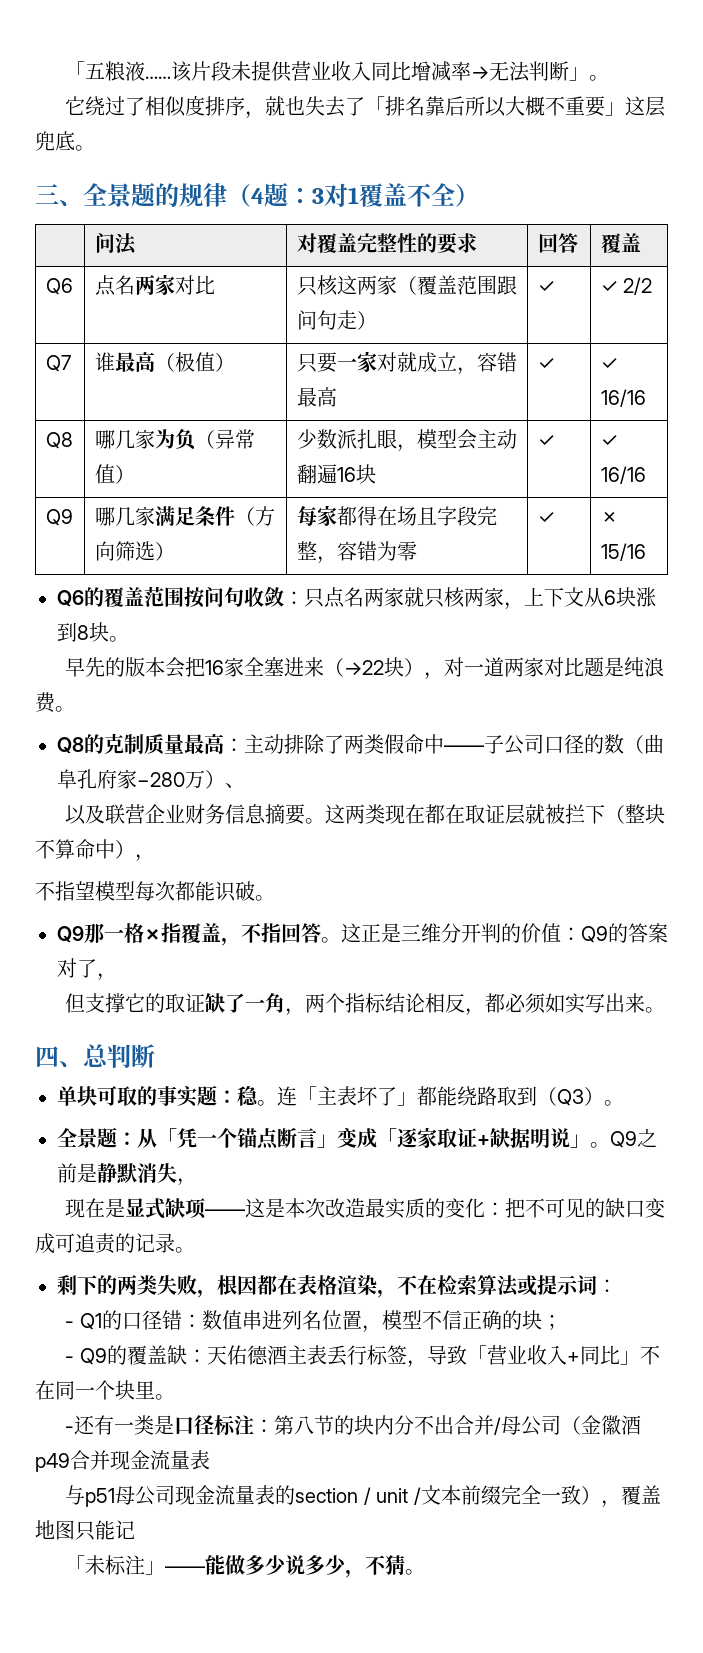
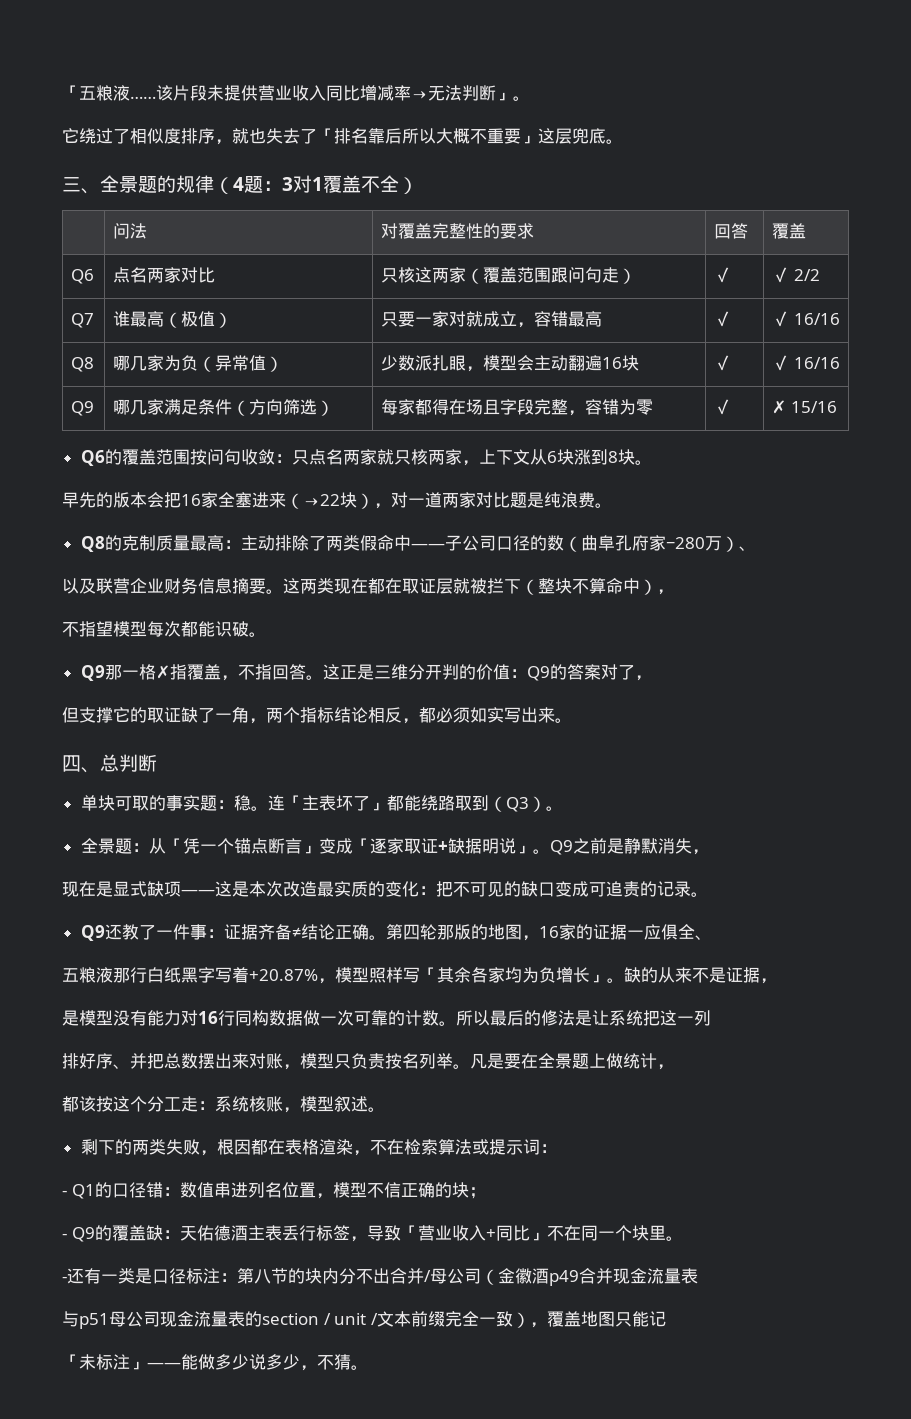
(195, 1250) none -> [80,924,712,941] [62,967,777,984] [62,1010,711,1026] [62,1053,674,1070] [62,1096,385,1113] // Q9还教了一件事：证据齐备≠结论正确。第四轮那版的地图，16家的证据一应俱全、 // 五粮液那行白纸黑字写着+20.87%，模型照样写「其余各家均为负增长」。缺的从来不是证据， // 是模型没有能力对16行同构数据做一次可靠的计数。所以最后的修法是让系统把这一列 // 排好序、并把总数摆出来对账，模型只负责按名列举。凡是要在全景题上做统计， // 都该按这个分工走：系统核账，模型叙述。

